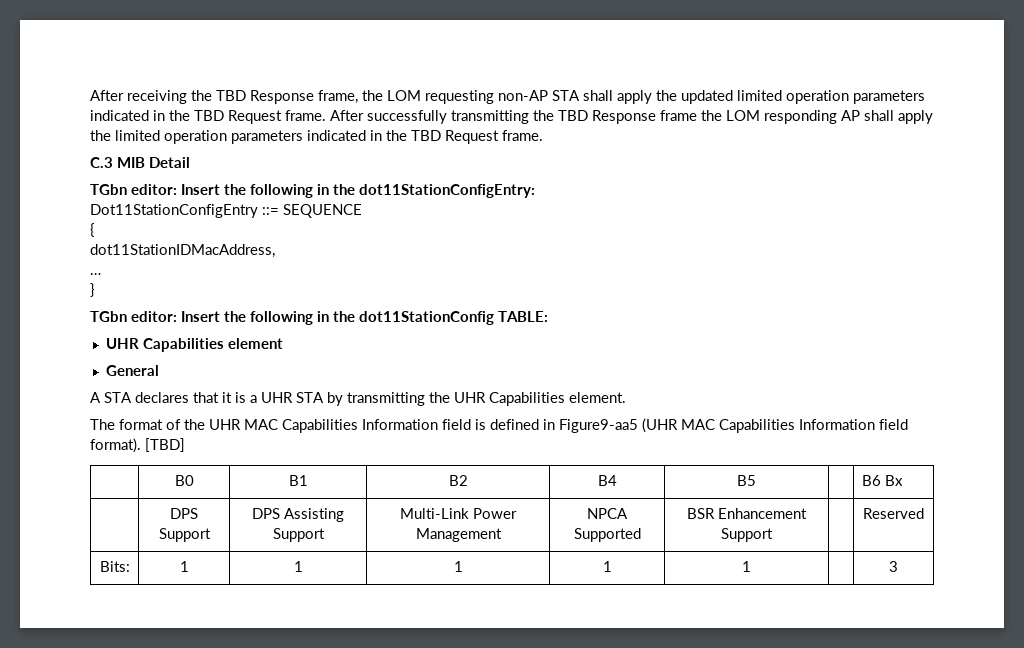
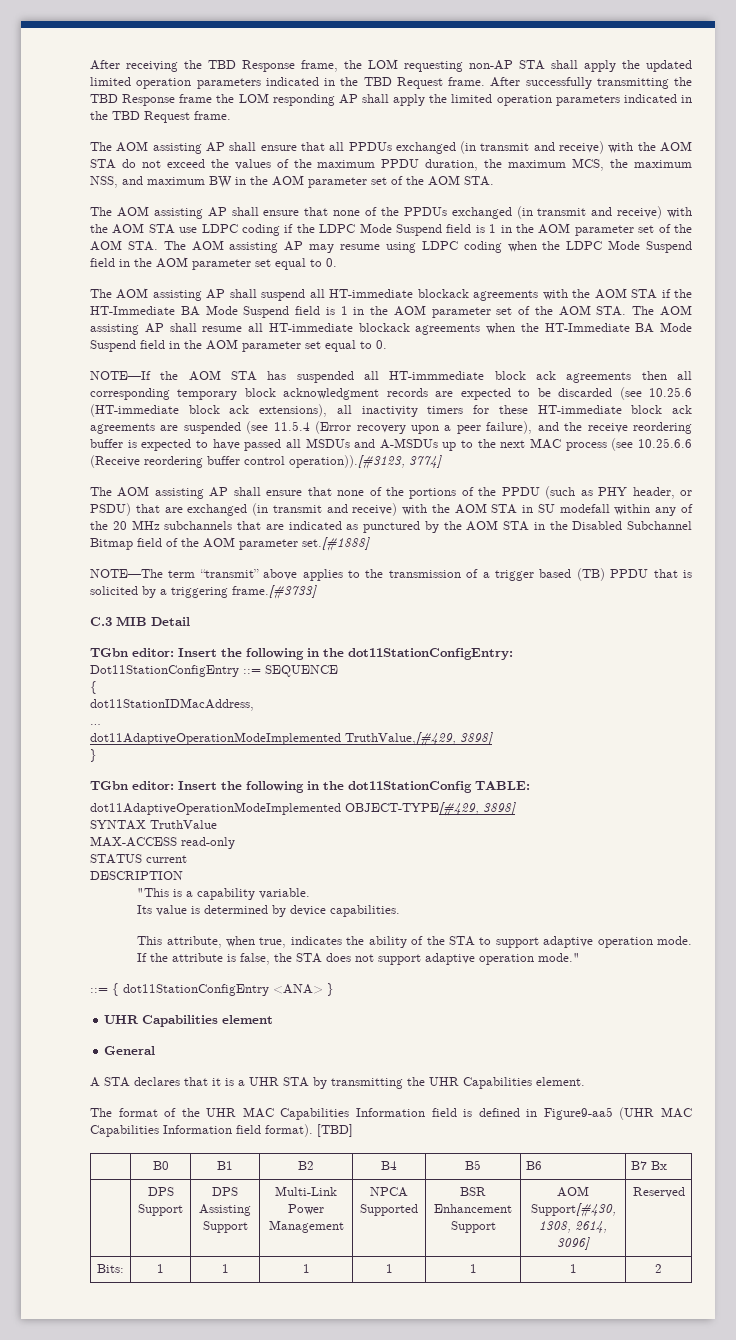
(543, 135) none -> [90,141,692,154] [90,158,692,171] [90,175,494,188] [90,206,692,219] [90,223,692,236] [90,240,693,253] [90,257,337,270] [90,288,692,301] [90,305,692,318] [90,322,692,335] [90,339,387,352] [90,370,692,383] [90,387,692,400] [90,404,693,417] [90,421,693,434] [90,438,692,451] [90,455,442,469] [90,486,693,499] [90,503,693,516] [90,520,692,533] [90,537,370,551] [90,568,692,581] [90,585,317,599] // The AOM assisting AP shall ensure that all PPDUs exchanged (in transmit and receive) with the AOM STA do not exceed the values of the maximum PPDU duration, the maximum MCS, the maximum NSS, and maximum BW in the AOM parameter set of the AOM STA. // The AOM assisting AP shall ensure that none of the PPDUs exchanged (in transmit and receive) with the AOM STA use LDPC coding if the LDPC Mode Suspend field is 1 in the AOM parameter set of the AOM STA. The AOM assisting AP may resume using LDPC coding when the LDPC Mode Suspend field in the AOM parameter set equal to 0. // The AOM assisting AP shall suspend all HT-immediate blockack agreements with the AOM STA if the HT-Immediate BA Mode Suspend field is 1 in the AOM parameter set of the AOM STA. The AOM assisting AP shall resume all HT-immediate blockack agreements when the HT-Immediate BA Mode Suspend field in the AOM parameter set equal to 0. // NOTE—If the AOM STA has suspended all HT-immmediate block ack agreements then all corresponding temporary block acknowledgment records are expected to be discarded (see 10.25.6 (HT-immediate block ack extensions), all inactivity timers for these HT-immediate block ack agreements are suspended (see 11.5.4 (Error recovery upon a peer failure), and the receive reordering buffer is expected to have passed all MSDUs and A-MSDUs up to the next MAC process (see 10.25.6.6 (Receive reordering buffer control operation)).[#3123, 3774] // The AOM assisting AP shall ensure that none of the portions of the PPDU (such as PHY header, or PSDU) that are exchanged (in transmit and receive) with the AOM STA in SU modefall within any of the 20 MHz subchannels that are indicated as punctured by the AOM STA in the Disabled Subchannel Bitmap field of the AOM parameter set.[#1888] // NOTE—The term “transmit” above applies to the transmission of a trigger based (TB) PPDU that is solicited by a triggering frame.[#3733]
(101, 274) none -> [90,732,493,746] // dot11AdaptiveOperationModeImplemented TruthValue,[#429, 3898]
(548, 316) none -> [90,802,516,816] [90,820,217,830] [90,836,235,849] [90,854,187,864] [90,871,183,880] [137,888,311,900] [137,905,401,917] [137,936,692,948] [137,953,581,965] [90,983,334,996] // dot11AdaptiveOperationModeImplemented OBJECT-TYPE[#429, 3898] // SYNTAX TruthValue // MAX-ACCESS read-only // STATUS current // DESCRIPTION // "This is a capability variable. // Its value is determined by device capabilities. // This attribute, when true, indicates the ability of the STA to support adaptive operation mode. If the attribute is false, the STA does not support adaptive operation mode." // ::= { dot11StationConfigEntry <ANA> }
[861,475,881,486] | B6 -> [526,1161,543,1170] [631,1161,648,1170] B6 | B7
(773, 535) none -> [557,1186,589,1197] [530,1203,616,1217] [539,1221,607,1233] [557,1237,590,1250] AOM Support[#430, 1308, 2614, 3096]
[889,561,898,572] | 3 -> [569,1264,577,1273] [655,1264,662,1273] 1 | 2

